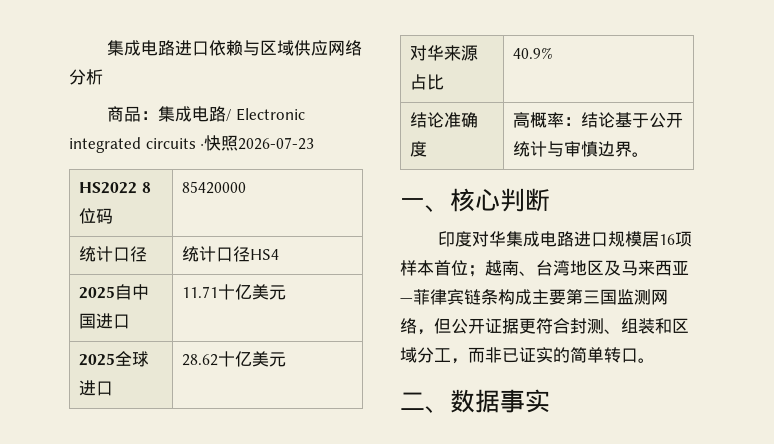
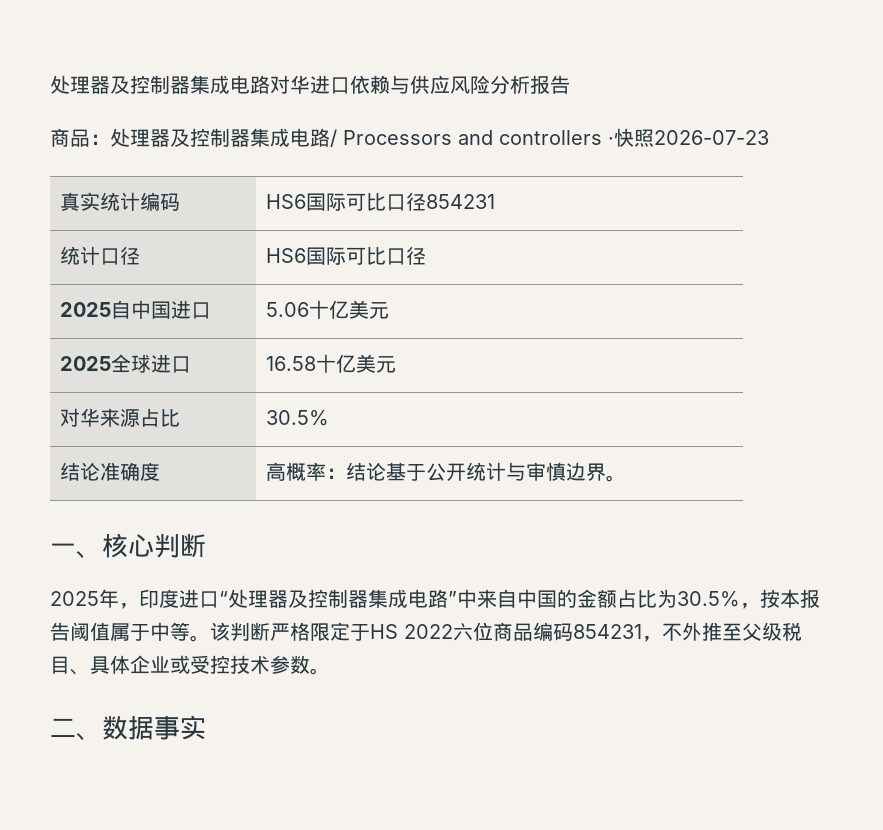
[107,40,176,56] 集成电路 -> [50,75,310,94] 处理器及控制器集成电路对华
[260,40,363,56] 区域供应网络 -> [410,75,490,94] 供应风险
(103, 77) none -> [530,75,570,94] 报告
[158,106,305,122] [69,135,315,153] [79,182,152,194] [79,208,114,224] [182,181,247,194] 集成电路/ Electronic integrated circuits ·快照2026-07-23 // HS2022 8位码 | 85420000 -> [110,128,769,147] [59,192,180,211] [265,192,495,211] 处理器及控制器集成电路/ Processors and controllers ·快照2026-07-23 // 真实统计编码 | HS6国际可比口径854231
[182,246,280,262] 统计口径HS4 -> [265,246,426,265] HS6国际可比口径
[182,286,219,298] 11.71 -> [265,302,309,317] 5.06
[182,354,219,366] 28.62 -> [265,356,316,371] 16.58
[513,47,554,59] 40.9% -> [265,410,329,426] 30.5%
[438,231,693,247] [400,260,689,277] [400,289,668,305] [400,318,689,335] [400,347,638,364] 印度对华集成电路进口规模居16项样本首位；越南、台湾地区及马来西亚—菲律宾链条构成主要第三国监测网络，但公开证据更符合封测、组装和区域分工，而非已证实的简单转口 -> [50,589,820,609] [50,622,802,642] [50,655,310,675] 2025年，印度进口“处理器及控制器集成电路”中来自中国的金额占比为30.5%，按本报告阈值属于中等。该判断严格限定于HS 2022六位商品编码854231，不外推至父级税目、具体企业或受控技术参数

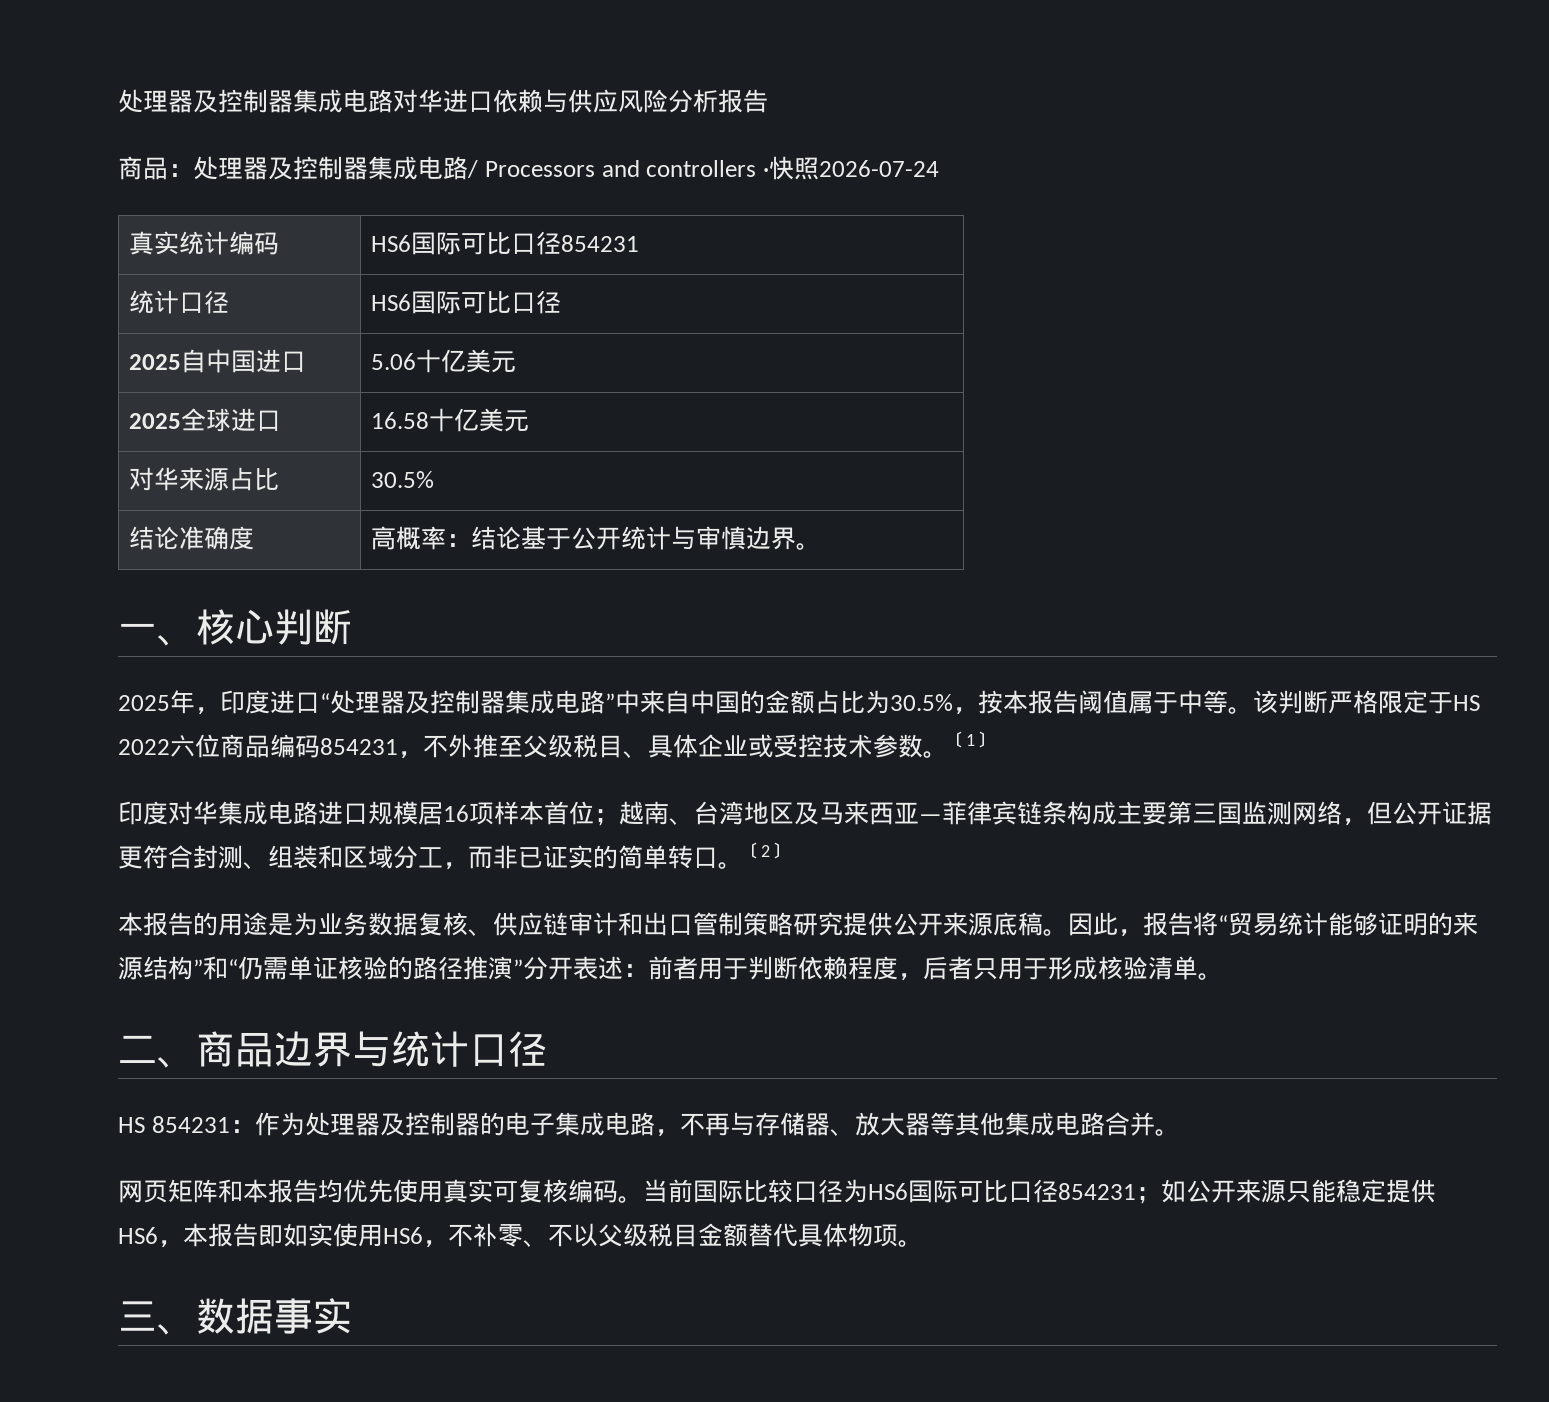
[654,130,769,145] 2026-07-23 -> [819,160,939,177] 2026-07-24
[50,718,76,737] // 二 -> [948,731,993,748] [118,801,1492,826] [118,845,743,870] [743,842,788,859] [118,912,1478,937] [118,956,1223,981] [118,1031,547,1068] [118,1112,1180,1137] [118,1179,1436,1204] [118,1223,923,1248] [118,1301,157,1331] 〔1〕 // 印度对华集成电路进口规模居16项样本首位；越南、台湾地区及马来西亚—菲律宾链条构成主要第三国监测网络，但公开证据更符合封测、组装和区域分工，而非已证实的简单转口。〔2〕 // 本报告的用途是为业务数据复核、供应链审计和出口管制策略研究提供公开来源底稿。因此，报告将“贸易统计能够证明的来源结构”和“仍需单证核验的路径推演”分开表述：前者用于判断依赖程度，后者只用于形成核验清单。 // 二、商品边界与统计口径 // HS 854231：作为处理器及控制器的电子集成电路，不再与存储器、放大器等其他集成电路合并。 // 网页矩阵和本报告均优先使用真实可复核编码。当前国际比较口径为HS6国际可比口径854231；如公开来源只能稳定提供HS6，本报告即如实使用HS6，不补零、不以父级税目金额替代具体物项。 // 三

